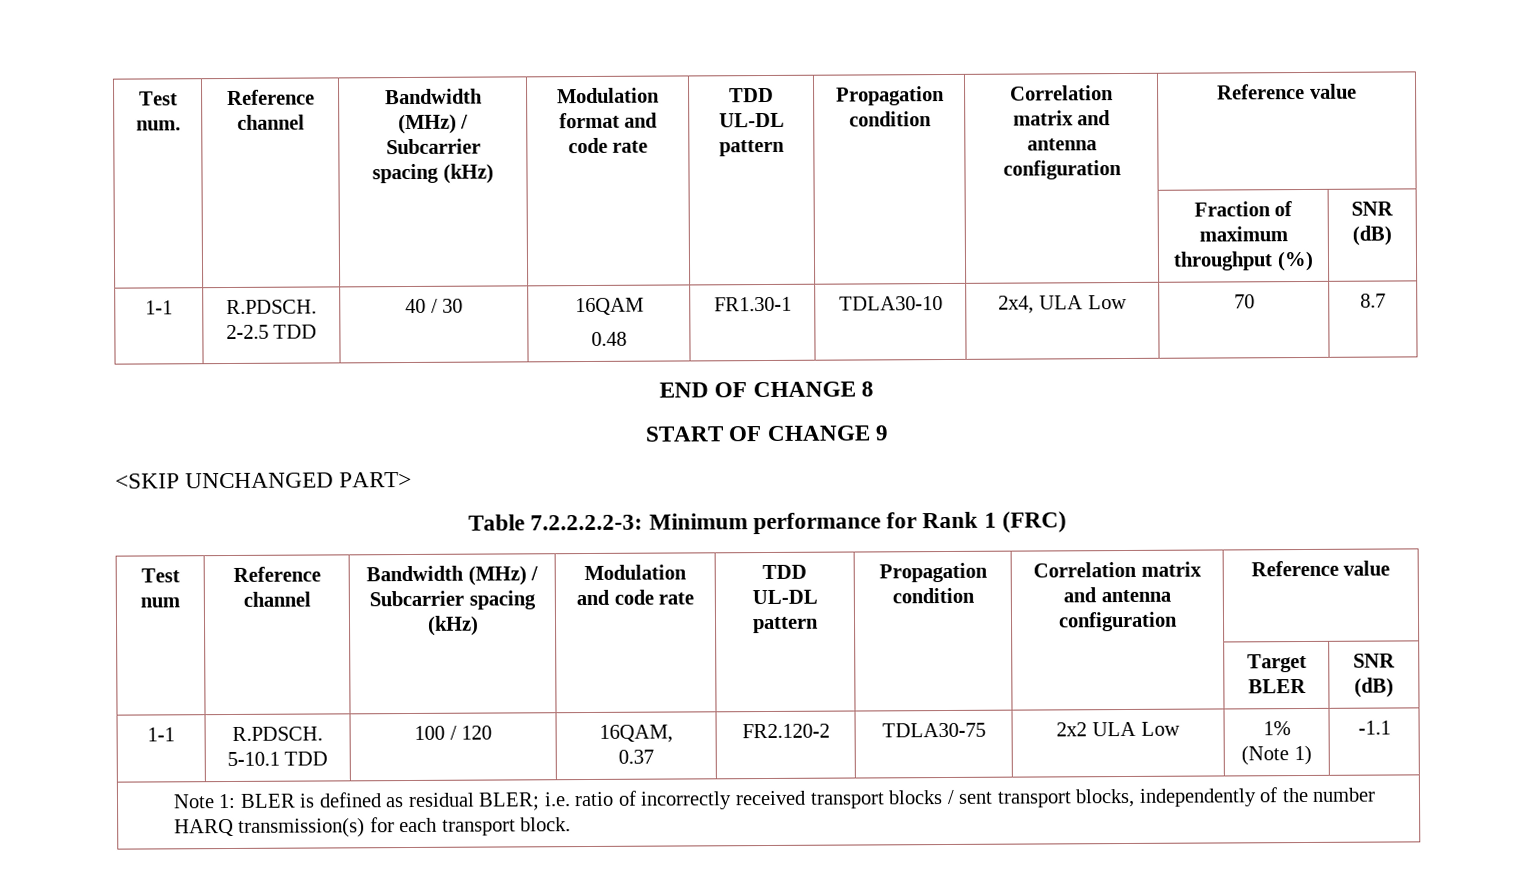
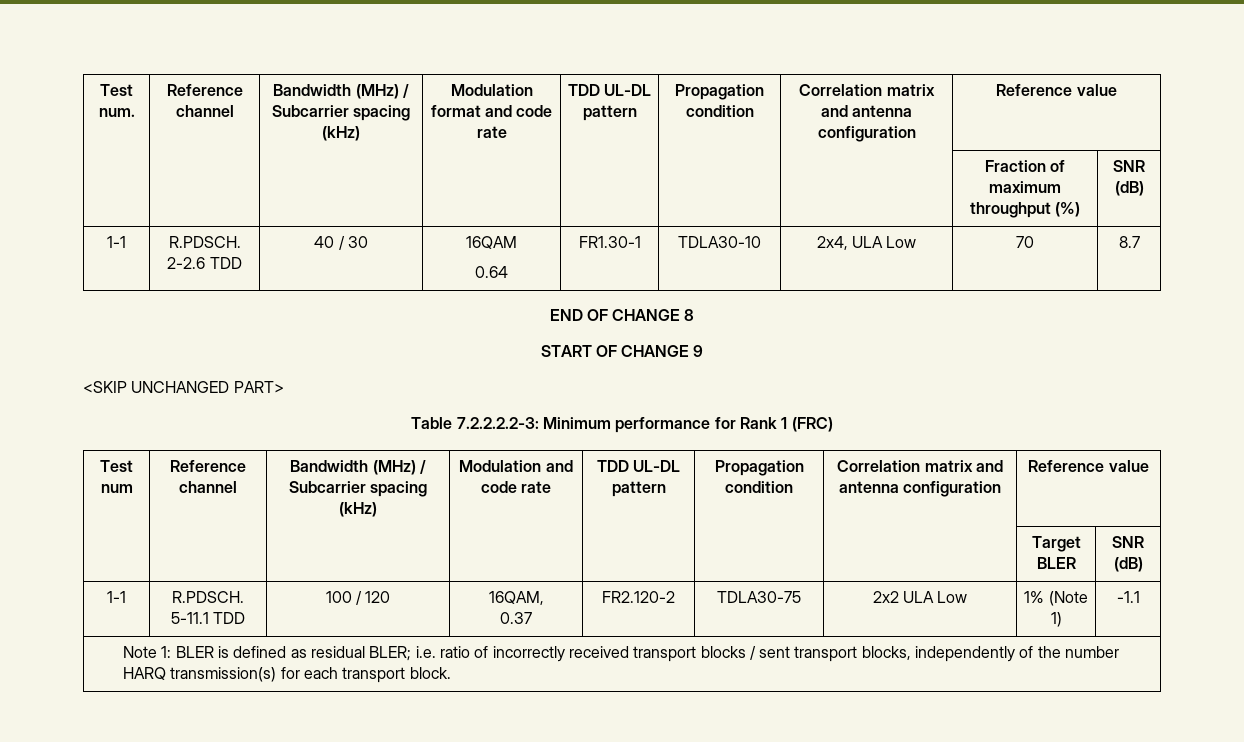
[225,324,269,340] 2-2.5 -> [167,257,206,269] 2-2.6
[591,331,627,346] 0.48 -> [475,266,508,278] 0.64
[226,751,280,767] 5-10.1 -> [170,612,209,624] 5-11.1

